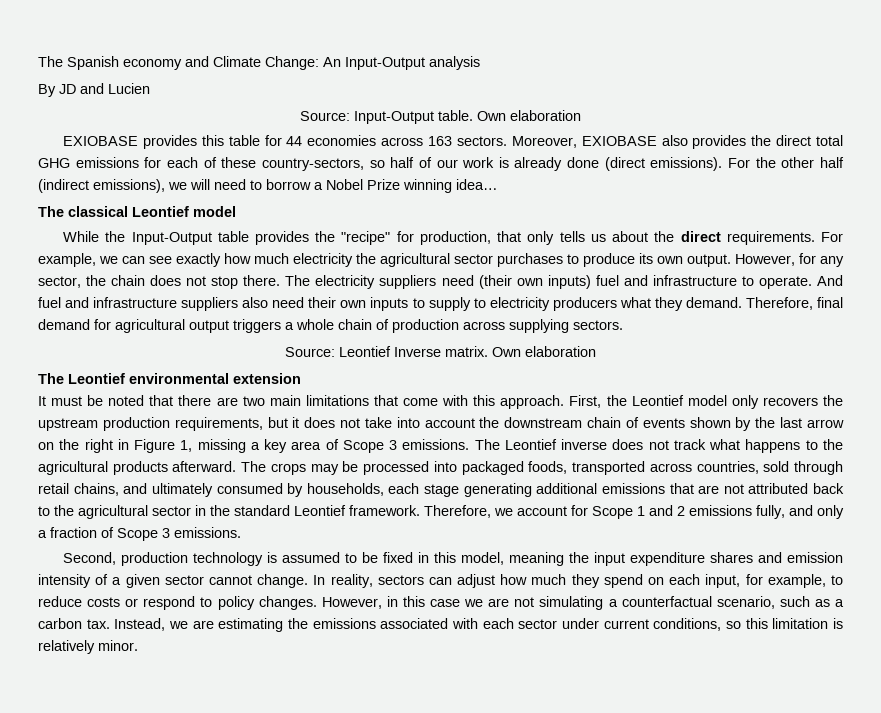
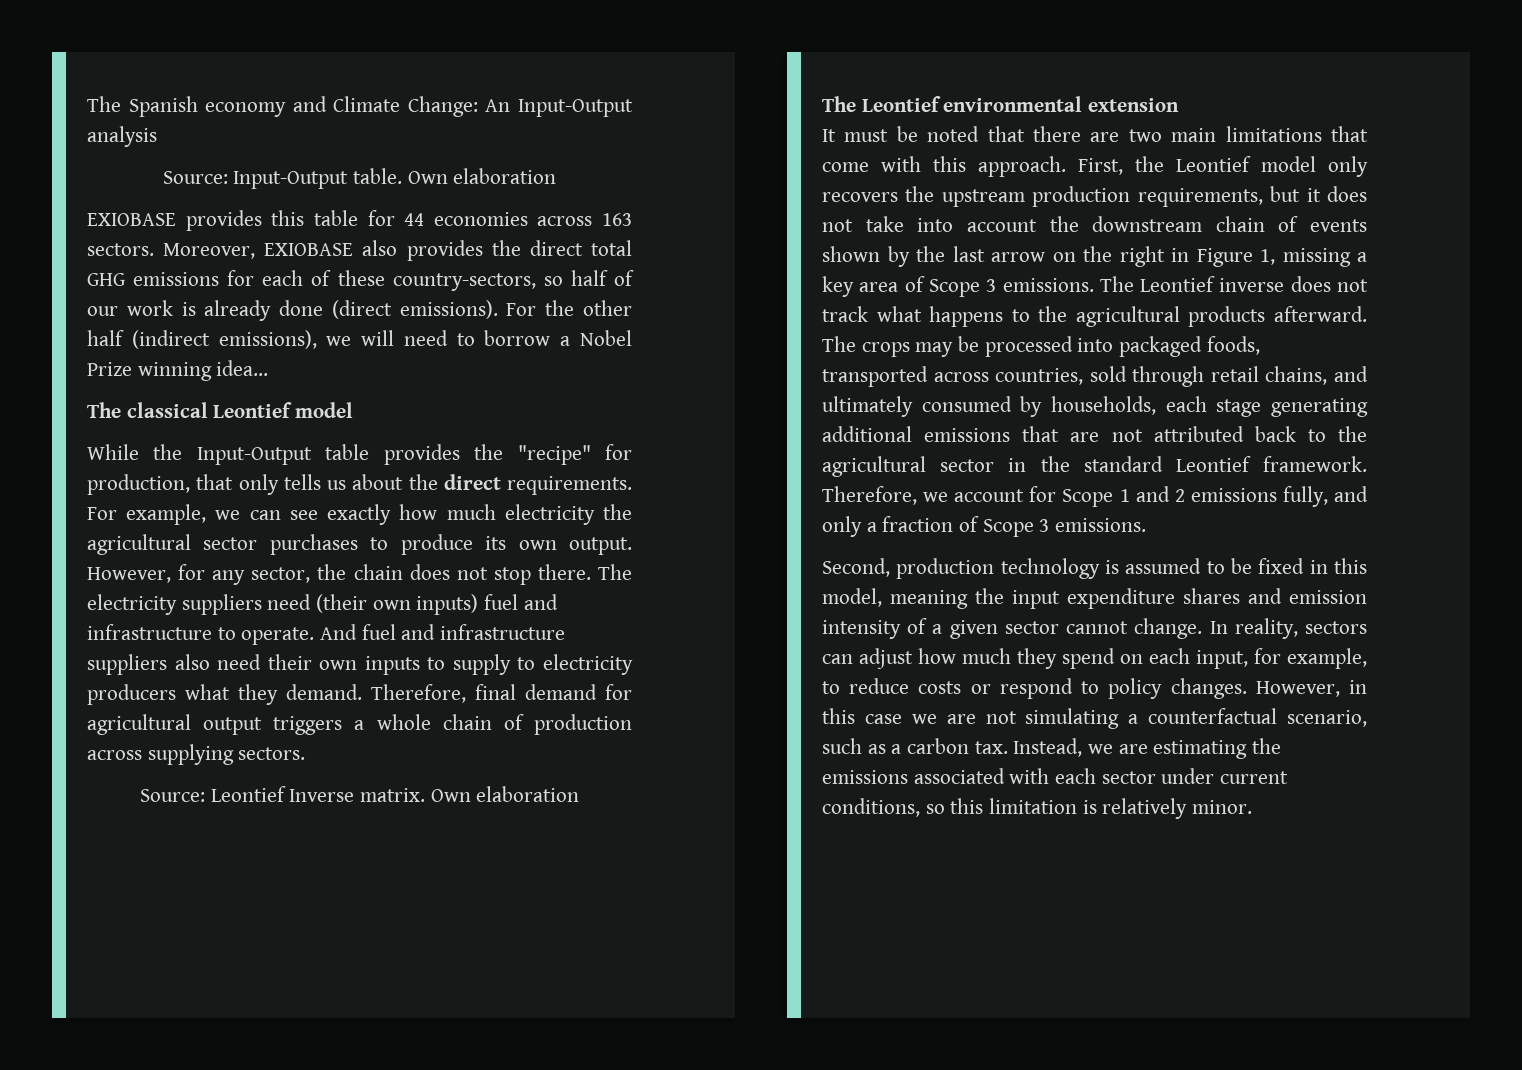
[38,83,150,97] // By JD and Lucien -> (157, 136) none

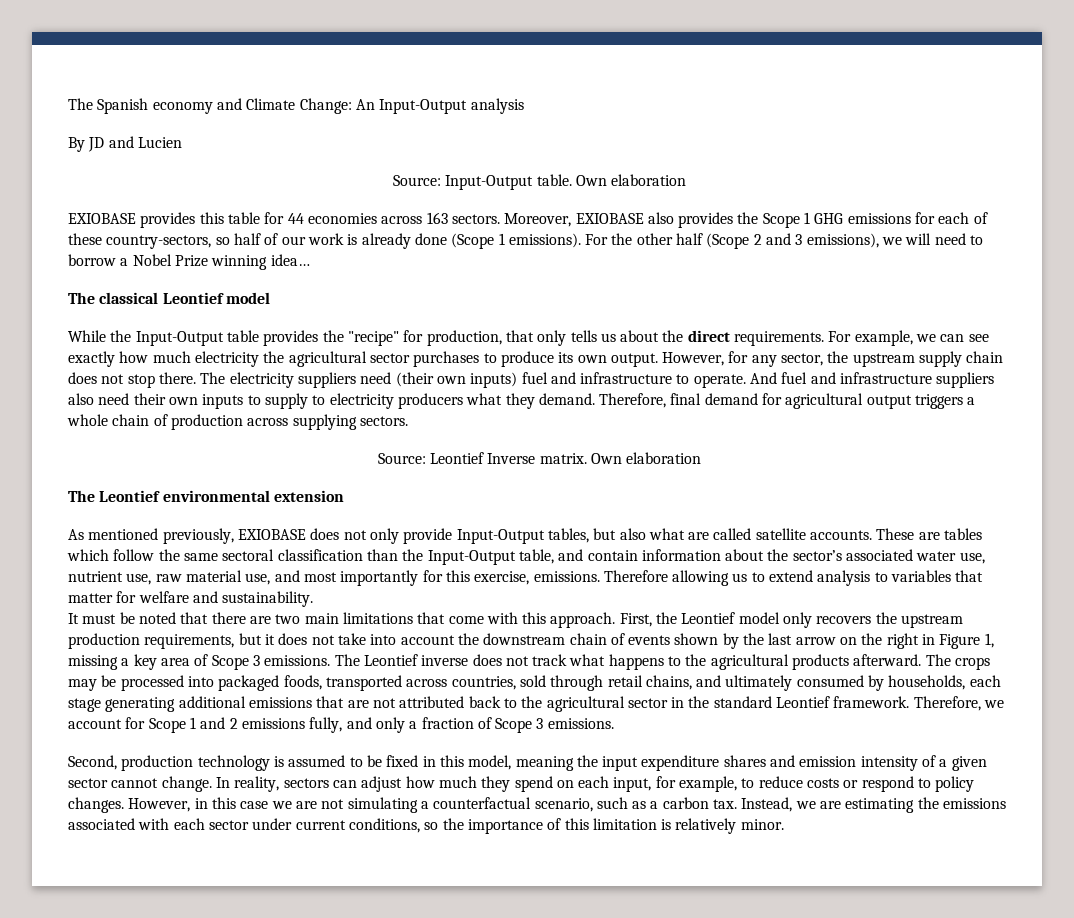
(157, 136) none -> [68,136,182,152] // By JD and Lucien
[529,240,632,256] direct total -> [762,212,811,228] Scope 1
[331,300,392,319] (direct -> [451,233,505,249] (Scope 1
[131,330,210,349] (indirect -> [706,233,803,249] (Scope 2 and 3
(347, 572) none -> [852,351,963,367] upstream supply
(1180, 105) none -> [68,528,983,544] [67,549,985,565] [68,570,984,586] [68,591,314,607] // As mentioned previously, EXIOBASE does not only provide Input-Output tables, but also what are called satellite accounts. These are tables which follow the same sectoral classification than the Input-Output table, and contain information about the sector’s associated water use, nutrient use, raw material use, and most importantly for this exercise, emissions. Therefore allowing us to extend analysis to variables that matter for welfare and sustainability.
(945, 809) none -> [442,818,562,834] the importance of

